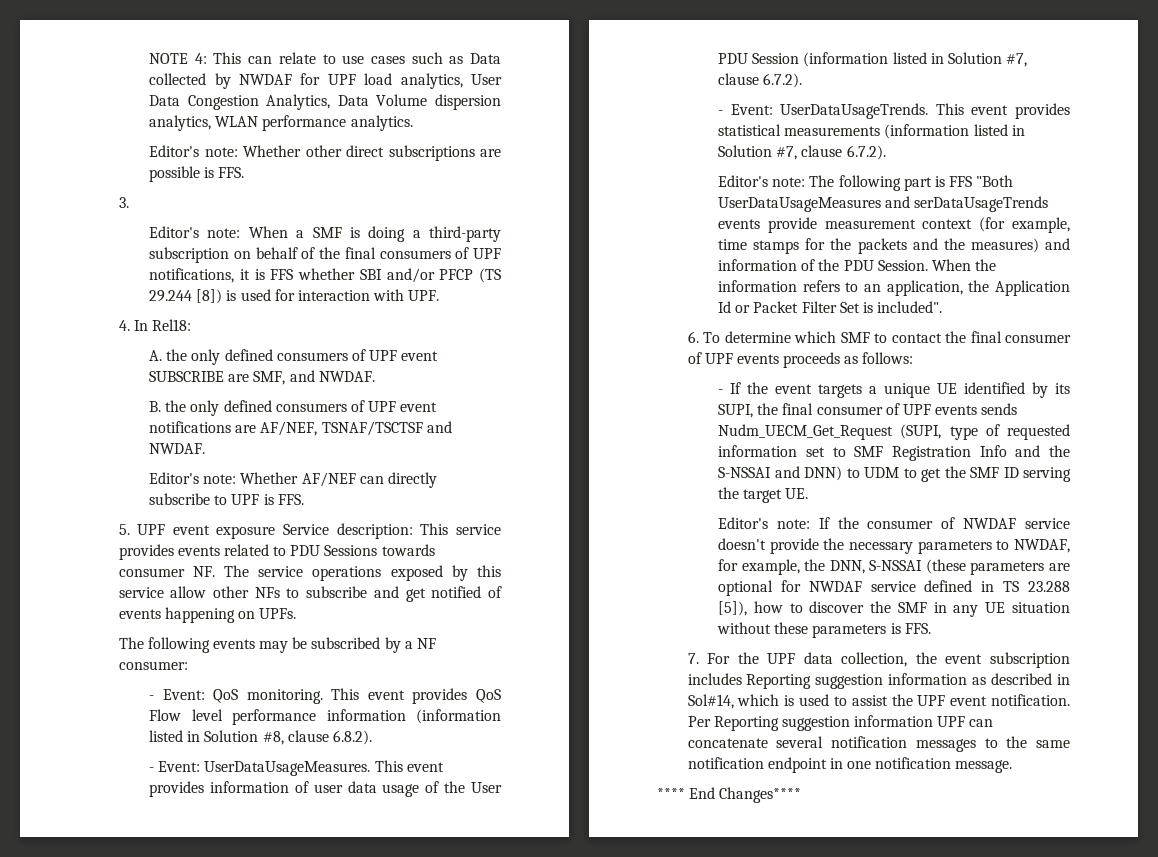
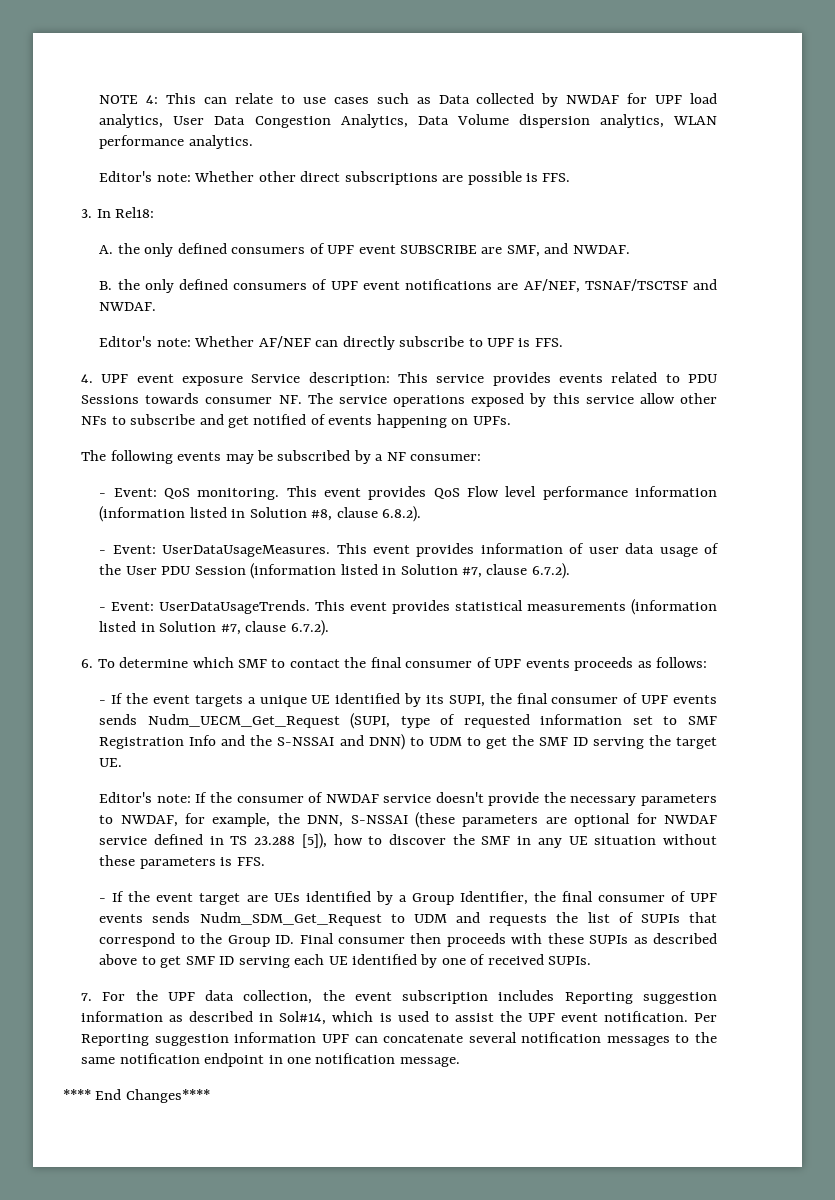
[149,226,501,242] [149,247,501,263] [149,268,501,283] [149,289,440,304] [118,320,130,331] // Editor's note: When a SMF is doing a third-party subscription on behalf of the final consumers of UPF notifications, it is FFS whether SBI and/or PFCP (TS 29.244 [8]) is used for interaction with UPF. // 4. -> (93, 213) none
[118,524,130,535] 5. -> [81,374,94,383] 4.
[718,175,1014,191] [718,196,1049,212] [718,217,1070,233] [718,238,1070,254] [718,259,997,271] [718,280,1070,296] [718,301,943,313] // Editor's note: The following part is FFS "Both UserDataUsageMeasures and serDataUsageTrends events provide measurement context (for example, time stamps for the packets and the measures) and information of the PDU Session. When the information refers to an application, the Application Id or Packet Filter Set is included". -> (329, 628) none
(931, 628) none -> [99,891,717,905] [99,912,717,926] [99,933,718,947] [99,954,592,968] // - If the event target are UEs identified by a Group Identifier, the final consumer of UPF events sends Nudm_SDM_Get_Request to UDM and requests the list of SUPIs that correspond to the Group ID. Final consumer then proceeds with these SUPIs as described above to get SMF ID serving each UE identified by one of received SUPIs.

